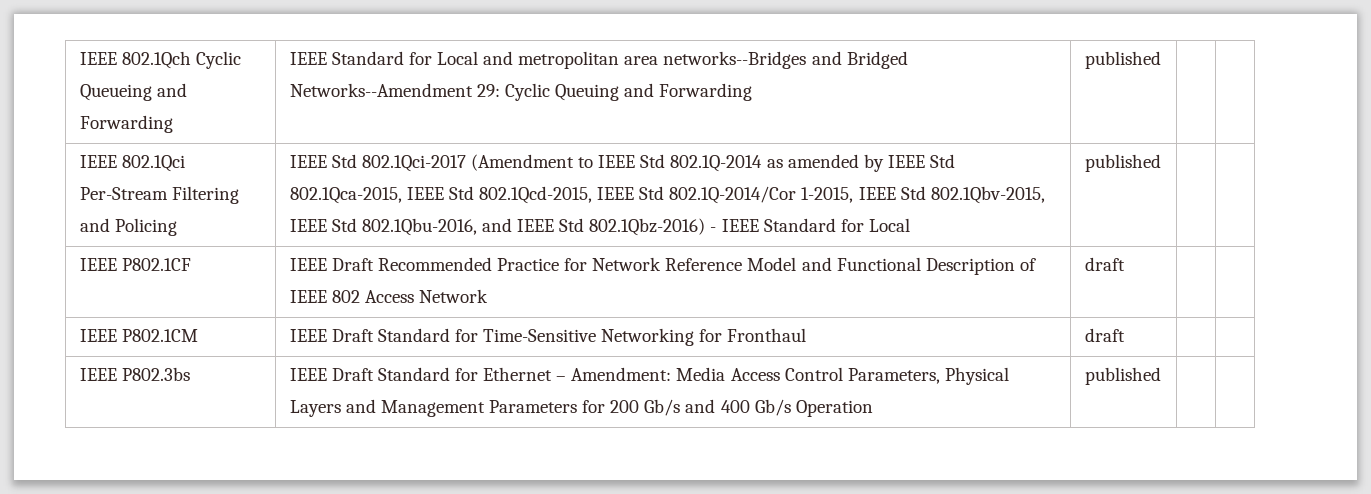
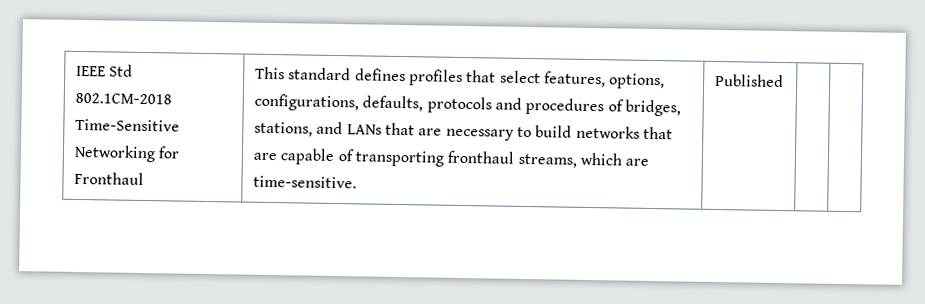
[79,51,241,69] [79,83,187,101] [79,115,173,133] [289,51,908,69] [289,83,753,101] [1084,51,1161,69] [79,155,185,172] [79,186,239,204] [79,218,177,236] [289,154,956,172] [289,186,1045,204] [289,218,910,236] [1084,154,1161,172] [79,258,191,271] [289,257,1036,275] [289,289,488,303] [1084,257,1125,271] [79,329,198,342] [289,328,807,346] [1084,328,1125,342] [79,367,190,381] [289,367,1009,385] [289,399,873,417] [1084,367,1161,385] IEEE 802.1Qch Cyclic Queueing and Forwarding | IEEE Standard for Local and metropolitan area networks--Bridges and Bridged Networks--Amendment 29: Cyclic Queuing and Forwarding | published | | // IEEE 802.1Qci Per-Stream Filtering and Policing | IEEE Std 802.1Qci-2017 (Amendment to IEEE Std 802.1Q-2014 as amended by IEEE Std 802.1Qca-2015, IEEE Std 802.1Qcd-2015, IEEE Std 802.1Q-2014/Cor 1-2015, IEEE Std 802.1Qbv-2015, IEEE Std 802.1Qbu-2016, and IEEE Std 802.1Qbz-2016) - IEEE Standard for Local | published | | // IEEE P802.1CF | IEEE Draft Recommended Practice for Network Reference Model and Functional Description of IEEE 802 Access Network | draft | | // IEEE P802.1CM | IEEE Draft Standard for Time-Sensitive Networking for Fronthaul | draft | | // IEEE P802.3bs | IEEE Draft Standard for Ethernet – Amendment: Media Access Control Parameters, Physical Layers and Management Parameters for 200 Gb/s and 400 Gb/s Operation | published -> [76,64,134,77] [75,92,173,105] [75,118,181,132] [74,144,181,163] [74,171,145,186] [255,66,666,90] [254,93,681,117] [254,121,673,141] [253,148,650,168] [253,175,358,189] [715,73,785,88] IEEE Std 802.1CM-2018 Time-Sensitive Networking for Fronthaul | This standard defines profiles that select features, options, configurations, defaults, protocols and procedures of bridges, stations, and LANs that are necessary to build networks that are capable of transporting fronthaul streams, which are time-sensitive. | Published

